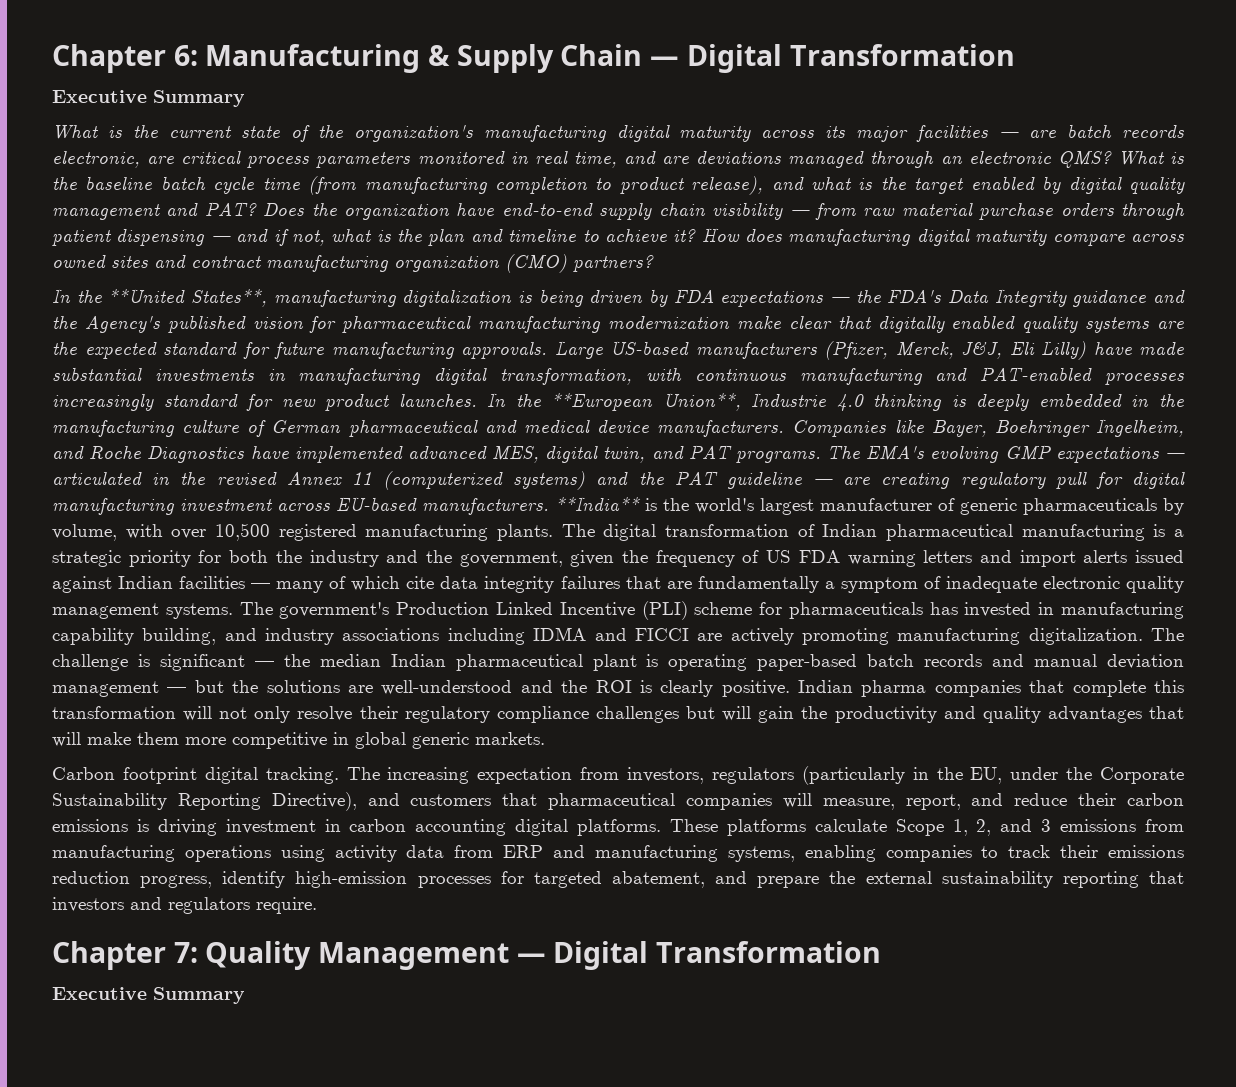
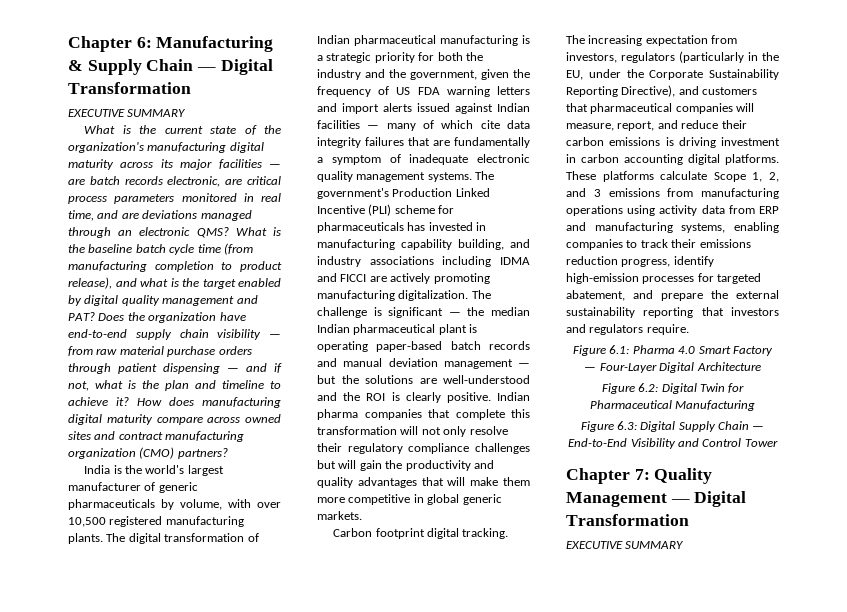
[52,90,245,107] Executive Summary -> [68,109,187,117] EXECUTIVE SUMMARY
[52,289,1185,307] [52,315,1184,333] [52,341,1184,360] [52,367,1185,385] [52,393,1184,411] [52,419,1185,437] [52,445,1185,463] [52,471,1185,490] [52,497,641,515] In the **United States**, manufacturing digitalization is being driven by FDA expectations — the FDA's Data Integrity guidance and the Agency's published vision for pharmaceutical manufacturing modernization make clear that digitally enabled quality systems are the expected standard for future manufacturing approvals. Large US-based manufacturers (Pfizer, Merck, J&J, Eli Lilly) have made substantial investments in manufacturing digital transformation, with continuous manufacturing and PAT-enabled processes increasingly standard for new product launches. In the **European Union**, Industrie 4.0 thinking is deeply embedded in the manufacturing culture of German pharmaceutical and medical device manufacturers. Companies like Bayer, Boehringer Ingelheim, and Roche Diagnostics have implemented advanced MES, digital twin, and PAT programs. The EMA's evolving GMP expectations — articulated in the revised Annex 11 (computerized systems) and the PAT guideline — are creating regulatory pull for digital manufacturing investment across EU-based manufacturers. **India** -> [84,465,111,474] India
(317, 905) none -> [573,345,773,356] [584,362,761,373] [601,383,745,394] [589,400,756,411] [580,421,765,432] [568,438,778,449] // Figure 6.1: Pharma 4.0 Smart Factory — Four-Layer Digital Architecture // Figure 6.2: Digital Twin for Pharmaceutical Manufacturing // Figure 6.3: Digital Supply Chain — End-to-End Visibility and Control Tower
[52,987,245,1004] Executive Summary -> [566,541,685,549] EXECUTIVE SUMMARY

